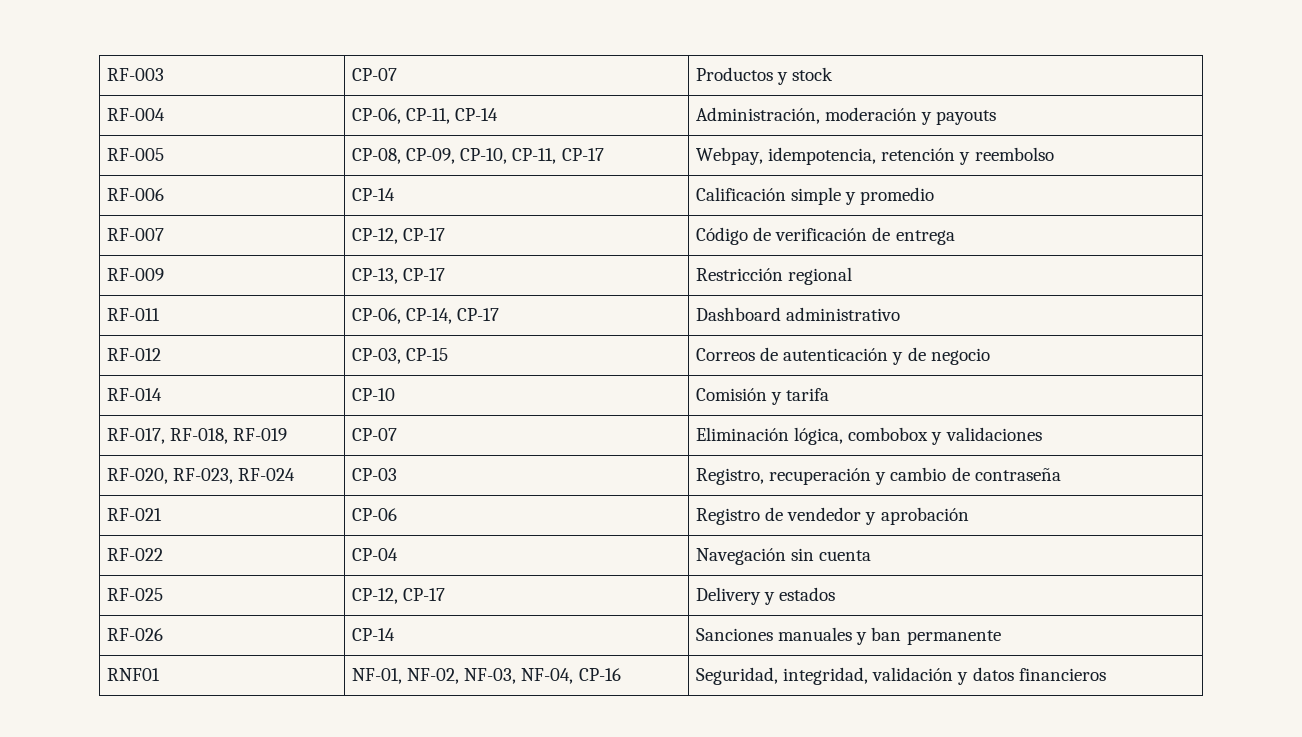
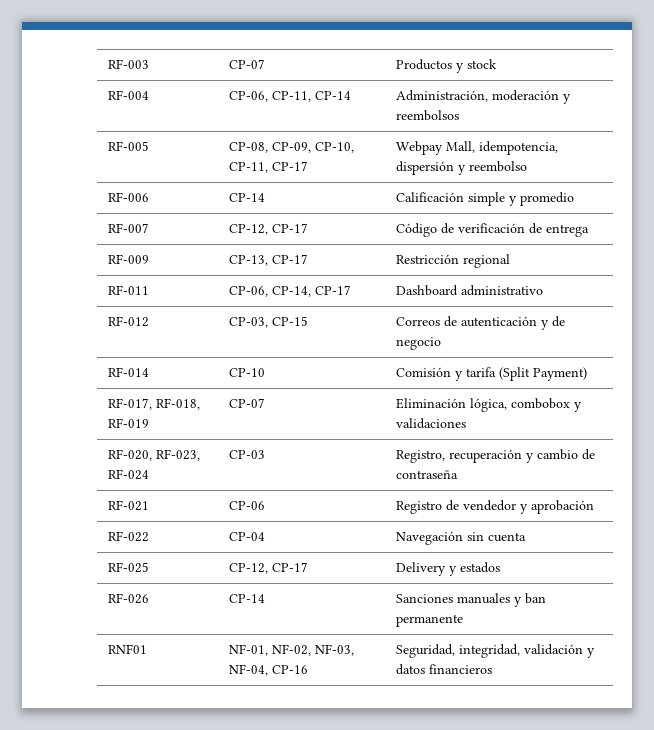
[936,110,997,125] payouts -> [395,110,459,121] reembolsos
[696,147,956,165] Webpay, idempotencia, retención -> [395,141,558,155] [395,161,454,175] Webpay Mall, idempotencia, dispersión
(830, 394) none -> [498,367,587,381] (Split Payment)

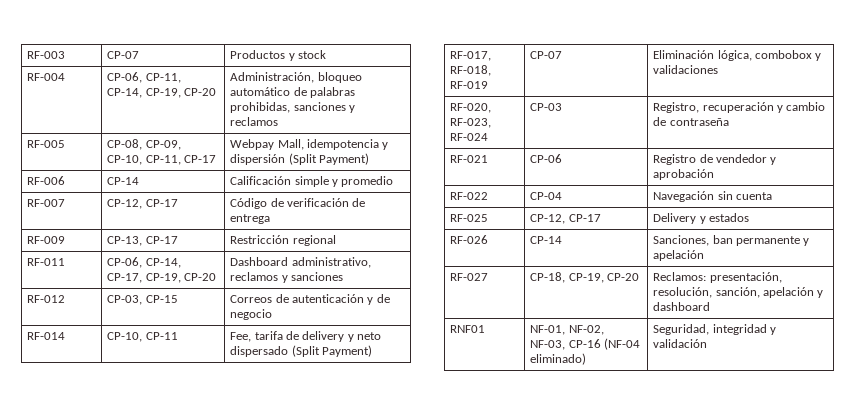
[314,91,351,100] [395,90,571,104] [395,110,459,121] CP-14 | Administración, moderación y reembolsos -> [107,88,216,98] [230,72,362,83] [230,87,355,98] [230,102,355,113] [230,117,279,126] CP-14, CP-19, CP-20 | Administración, bloqueo automático de palabras prohibidas, sanciones y reclamos
[478,141,558,155] [395,161,527,175] idempotencia, dispersión y reembolso -> [306,139,389,150] [230,153,369,165] idempotencia y dispersión (Split Payment)
[314,285,351,295] [395,285,543,296] CP-17 | Dashboard administrativo -> [107,273,216,283] [230,257,371,268] [230,272,343,283] CP-17, CP-19, CP-20 | Dashboard administrativo, reclamos y sanciones
[228,368,265,377] [395,367,496,381] CP-10 | Comisión y tarifa -> [107,332,178,342] [230,331,382,342] [230,346,289,357] CP-10, CP-11 | Fee, tarifa de delivery y neto dispersado
[395,593,522,607] Sanciones manuales y -> [653,235,710,246] Sanciones,
(463, 620) none -> [803,238,810,246] [653,250,705,261] [450,273,489,281] [530,272,639,283] [653,272,782,283] [653,287,824,298] [653,302,711,311] y apelación // RF-027 | CP-18, CP-19, CP-20 | Reclamos: presentación, resolución, sanción, apelación y dashboard
[228,664,268,676] NF-04, -> (566, 345) none
(308, 669) none -> [603,338,640,350] [530,353,587,365] (NF-04 eliminado)
[458,644,595,658] [395,664,492,675] integridad, validación y datos financieros -> [712,324,776,335] [653,339,708,348] integridad y validación

